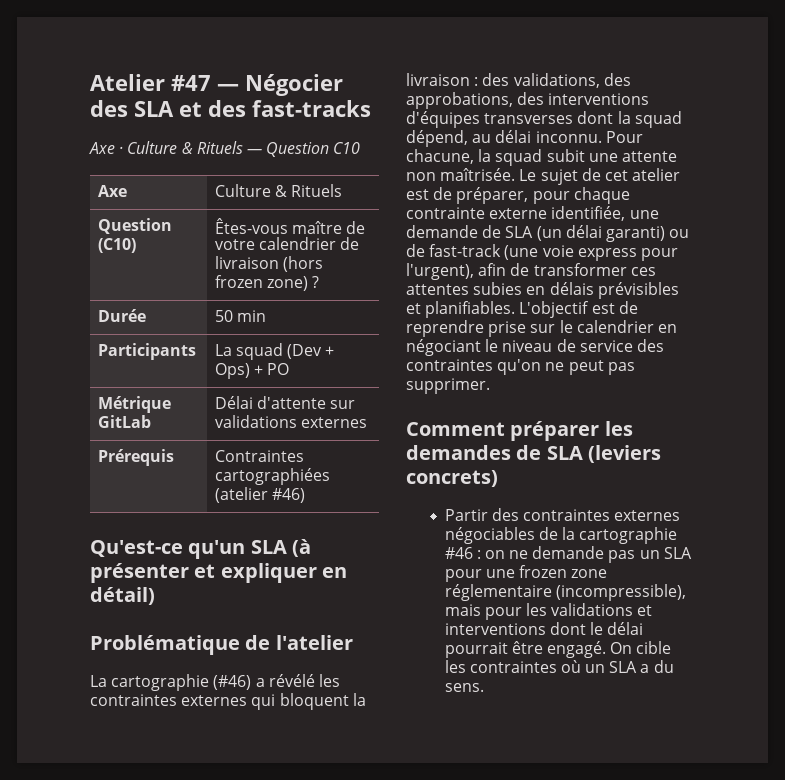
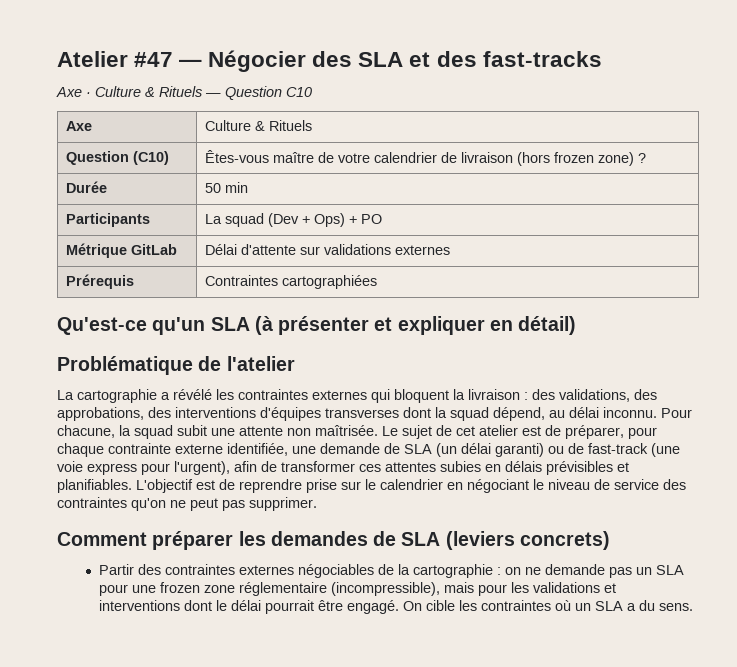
[214,487,305,503] (atelier #46) -> (378, 282) none
[213,675,252,690] (#46) -> (157, 396) none
[444,547,473,559] #46 -> (494, 571) none

